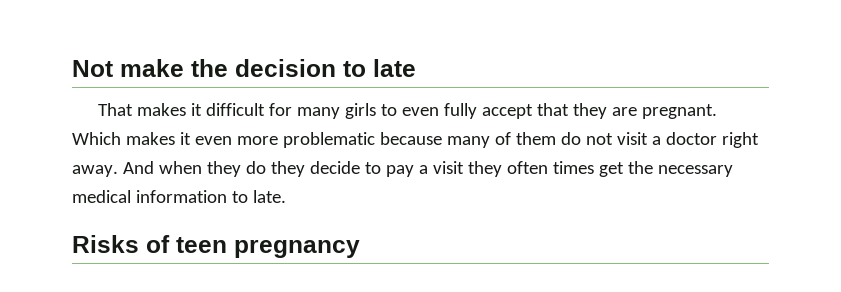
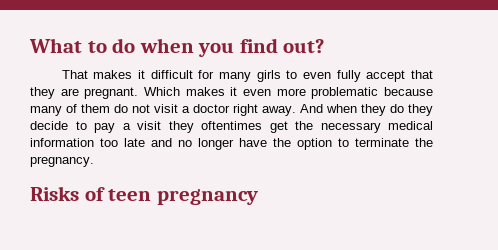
[72,59,416,77] Not make the decision to late -> [29,38,325,57] What to do when you find out?
[506,161,594,174] often times -> [201,121,262,130] oftentimes
[231,190,286,203] to late. -> [100,138,433,150] [30,156,94,167] too late and no longer have the option to terminate the pregnancy.

